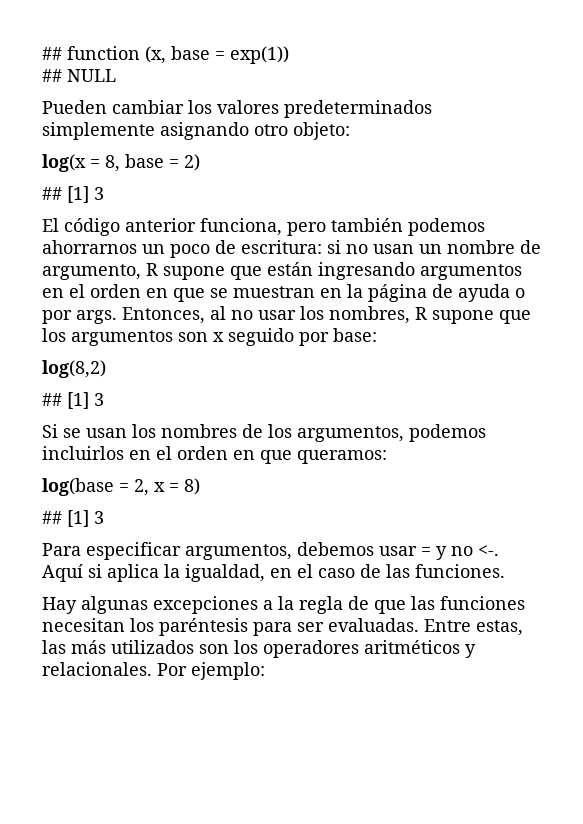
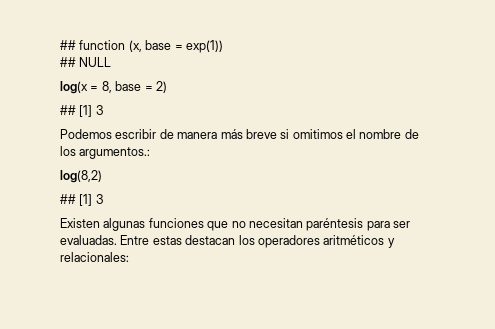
[42,100,432,118] [42,122,350,140] // Pueden cambiar los valores predeterminados simplemente asignando otro objeto: -> (112, 62) none
[42,218,485,236] [42,240,541,258] [42,262,522,280] [42,284,525,302] [42,306,531,324] [42,328,377,346] [42,360,106,378] [42,392,104,409] [42,424,486,442] [42,446,387,464] [42,478,200,496] [42,510,104,527] [42,542,499,560] [42,564,505,582] [42,596,525,614] [42,618,154,632] El código anterior funciona, pero también podemos ahorrarnos un poco de escritura: si no usan un nombre de argumento, R supone que están ingresando argumentos en el orden en que se muestran en la página de ayuda o por args. Entonces, al no usar los nombres, R supone que los argumentos son x seguido por base: // log(8,2) // ## [1] 3 // Si se usan los nombres de los argumentos, podemos incluirlos en el orden en que queramos: // log(base = 2, x = 8) // ## [1] 3 // Para especificar argumentos, debemos usar = y no <-. Aquí si aplica la igualdad, en el caso de las funciones. // Hay algunas excepciones a la regla de que las funciones necesitan los -> [60,129,419,139] [60,146,151,159] [60,170,102,183] [60,194,103,206] [60,218,303,231] Podemos escribir de manera más breve si omitimos el nombre de los argumentos.: // log(8,2) // ## [1] 3 // Existen algunas funciones que no necesitan
[476,620,523,636] [42,640,229,654] estas, las más utilizados son -> [152,235,236,245] estas destacan
[42,662,265,680] relacionales. Por ejemplo: -> [60,252,129,262] relacionales:

